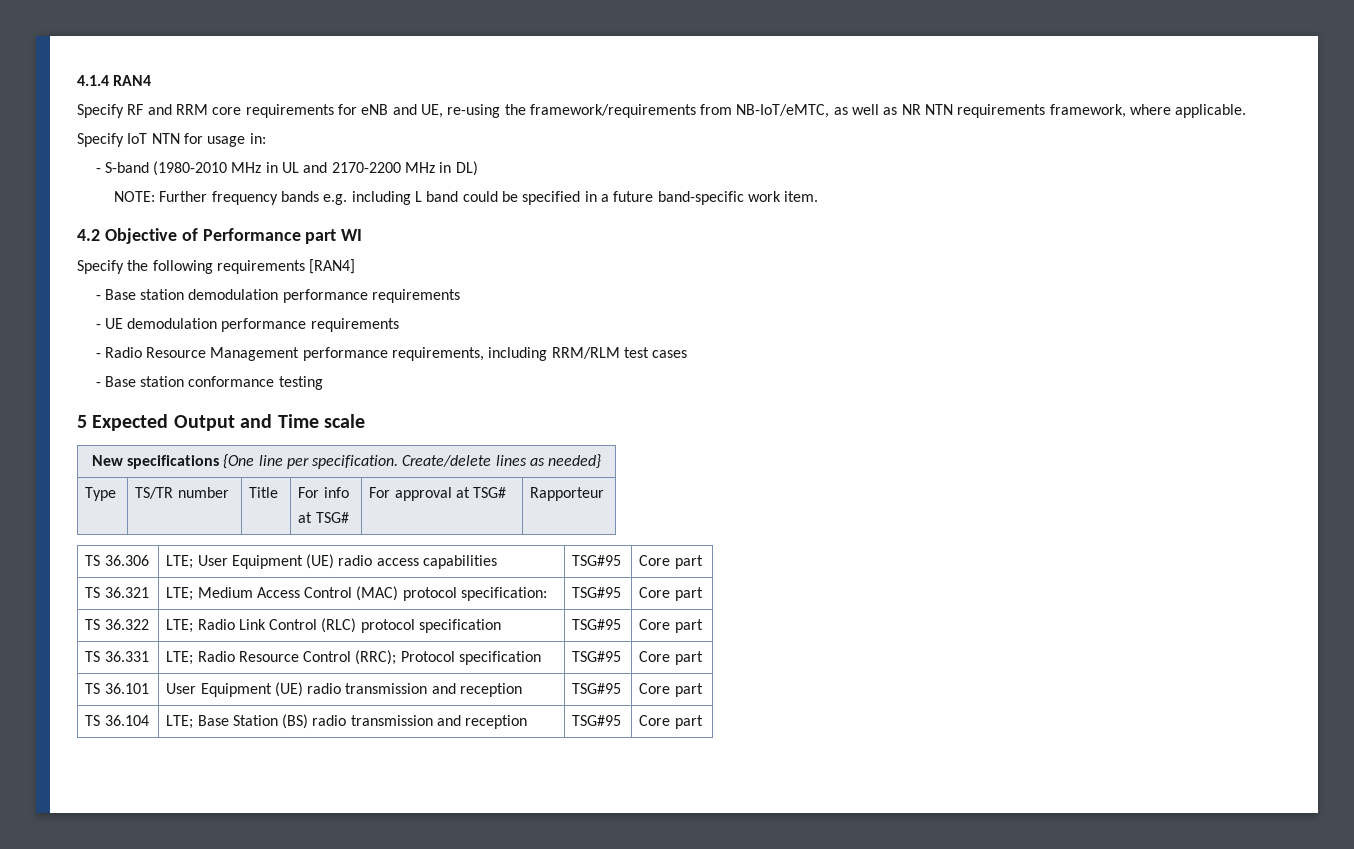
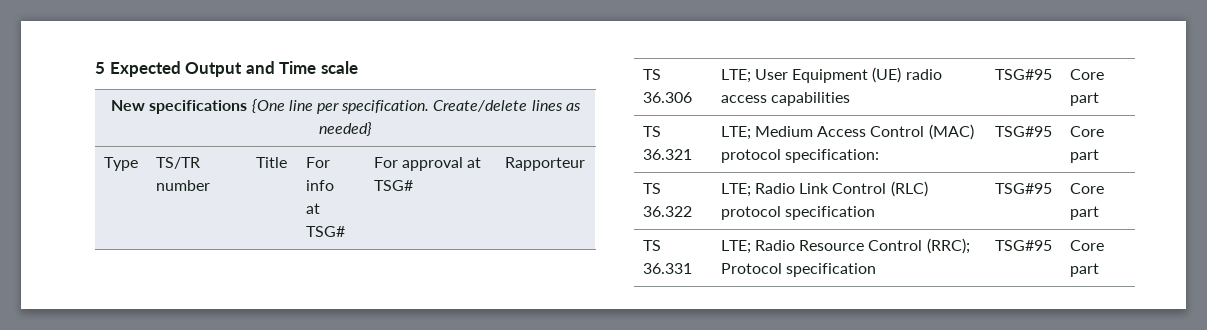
[77,75,152,86] [77,104,1247,118] [77,133,266,147] [95,161,478,176] [114,191,819,205] [77,228,363,244] [77,259,356,274] [95,289,461,303] [95,318,399,332] [95,347,688,361] [95,376,323,390] 4.1.4 RAN4 // Specify RF and RRM core requirements for eNB and UE, re-using the framework/requirements from NB-IoT/eMTC, as well as NR NTN requirements framework, where applicable. // Specify IoT NTN for usage in: // - S-band (1980-2010 MHz in UL and 2170-2200 MHz in DL) // NOTE: Further frequency bands e.g. including L band could be specified in a future band-specific work item. // 4.2 Objective of Performance part WI // Specify the following requirements [RAN4] // - Base station demodulation performance requirements // - UE demodulation performance requirements // - Radio Resource Management performance requirements, including RRM/RLM test cases // - Base station conformance testing // -> (95, 68) none
[85,683,149,694] [166,682,523,697] [572,683,622,694] [639,683,703,697] [85,715,149,726] [166,714,528,729] [572,715,622,726] [639,715,703,729] // TS 36.101 | User Equipment (UE) radio transmission and reception | TSG#95 | Core part // TS 36.104 | LTE; Base Station (BS) radio transmission and reception | TSG#95 | Core part -> (1099, 270) none

